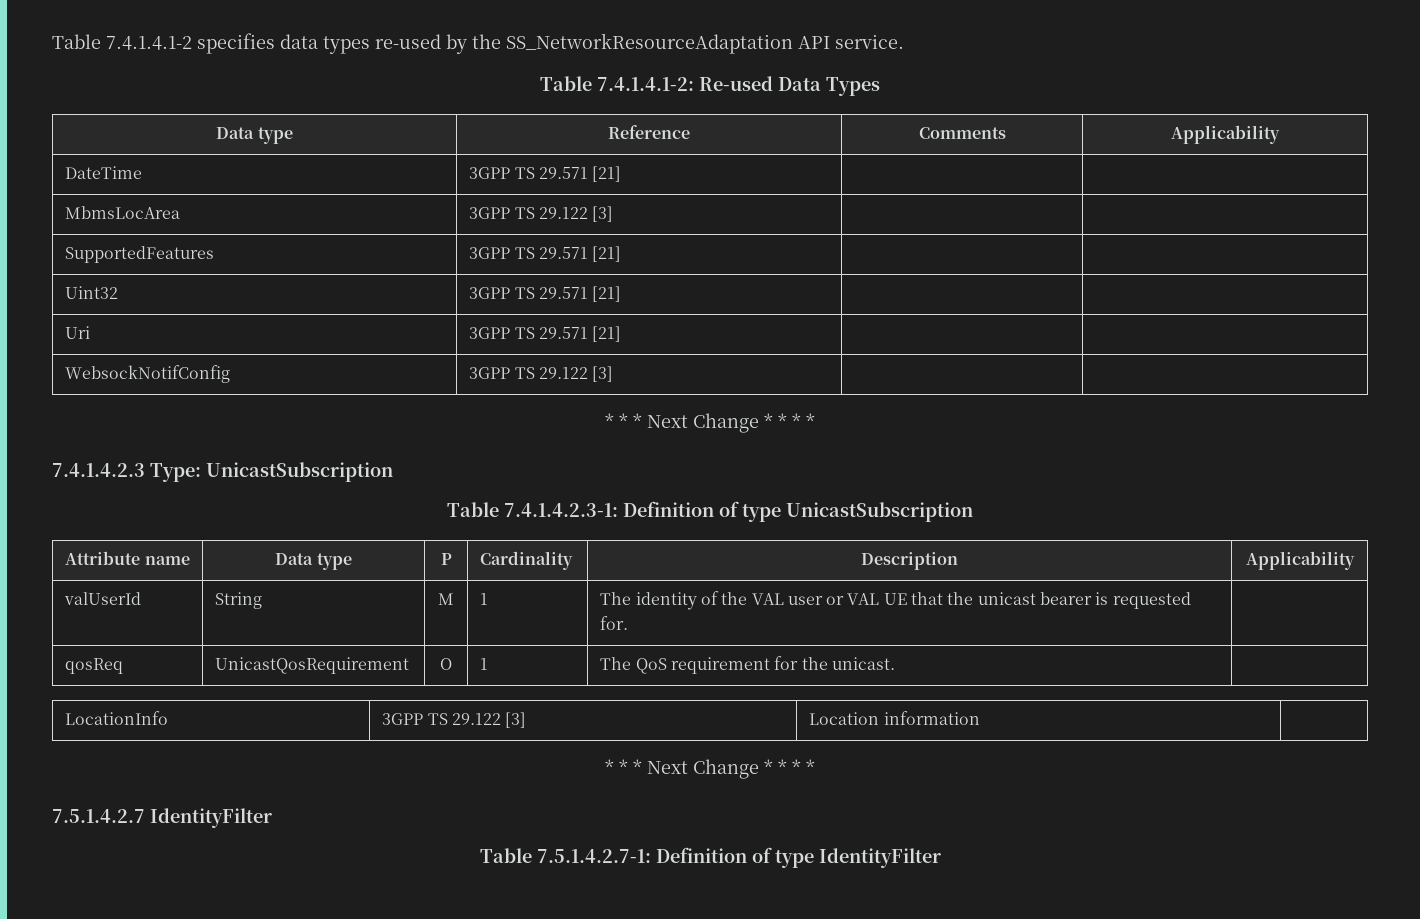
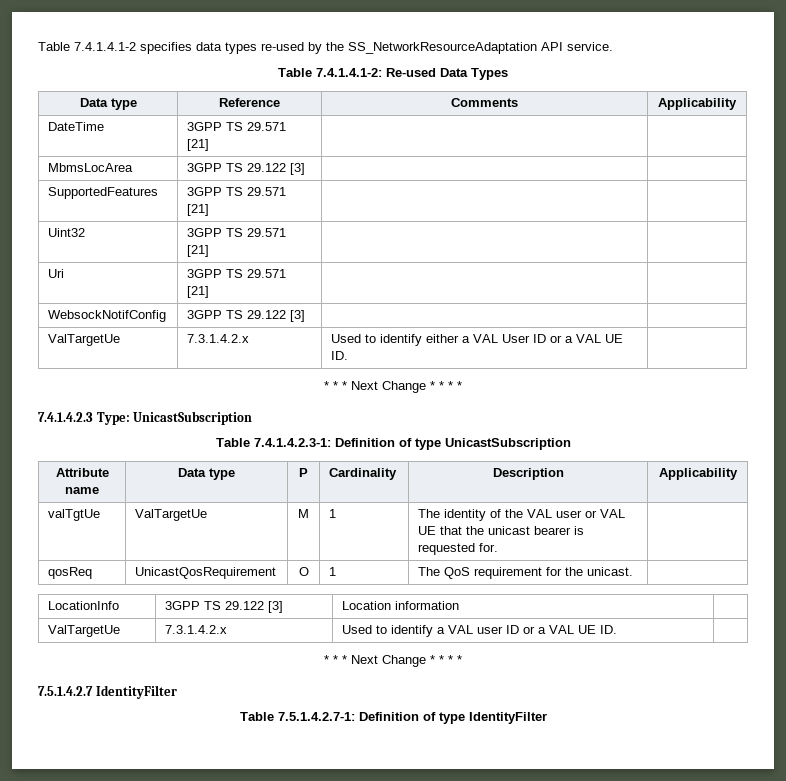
(614, 374) none -> [48,334,121,346] [187,334,250,343] [331,334,624,346] [331,351,349,360] // ValTargetUe | 7.3.1.4.2.x | Used to identify either a VAL User ID or a VAL UE ID. |
[64,592,142,605] [215,592,263,609] valUserId | String -> [48,509,101,521] [135,509,208,521] valTgtUe | ValTargetUe
(980, 718) none -> [48,625,121,637] [165,625,228,634] [342,625,618,637] // ValTargetUe | 7.3.1.4.2.x | Used to identify a VAL user ID or a VAL UE ID. |

